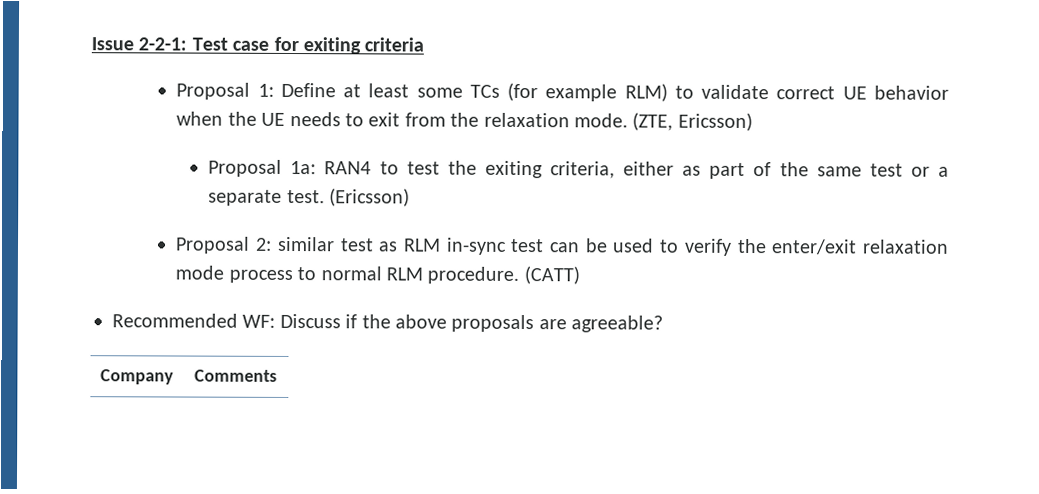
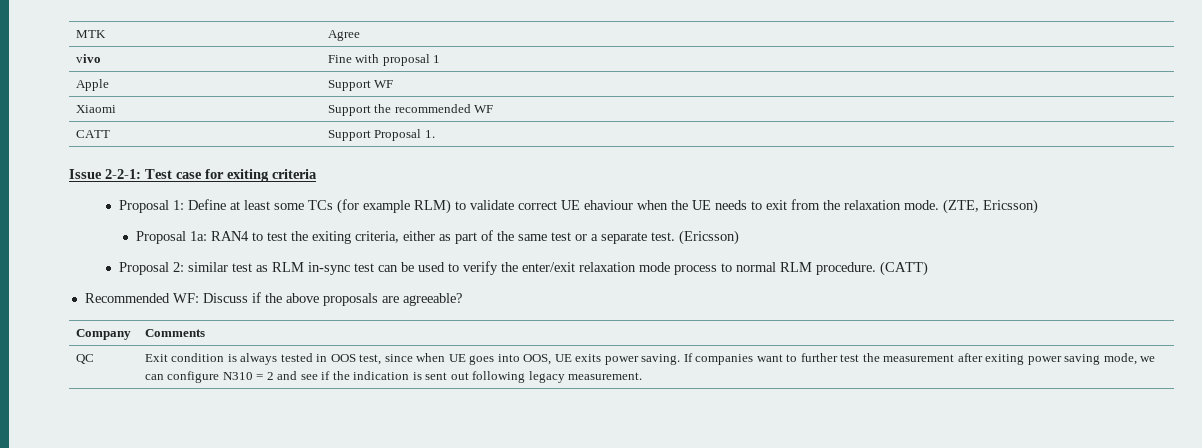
(91, 44) none -> [75,30,106,38] [327,30,360,41] [75,54,101,63] [327,54,441,66] [75,79,109,91] [327,80,394,91] [75,105,116,113] [327,104,494,116] [75,130,110,138] [327,129,435,141] MTK | Agree // vivo | Fine with proposal 1 // Apple | Support WF // Xiaomi | Support the recommended WF // CATT | Support Proposal 1. //
[874,85,950,100] behavior -> [583,200,633,210] ehaviour
(278, 375) none -> [75,354,94,364] [144,353,1156,365] [144,371,643,383] // QC | Exit condition is always tested in OOS test, since when UE goes into OOS, UE exits power saving. If companies want to further test the measurement after exiting power saving mode, we can configure N310 = 2 and see if the indication is sent out following legacy measurement.

